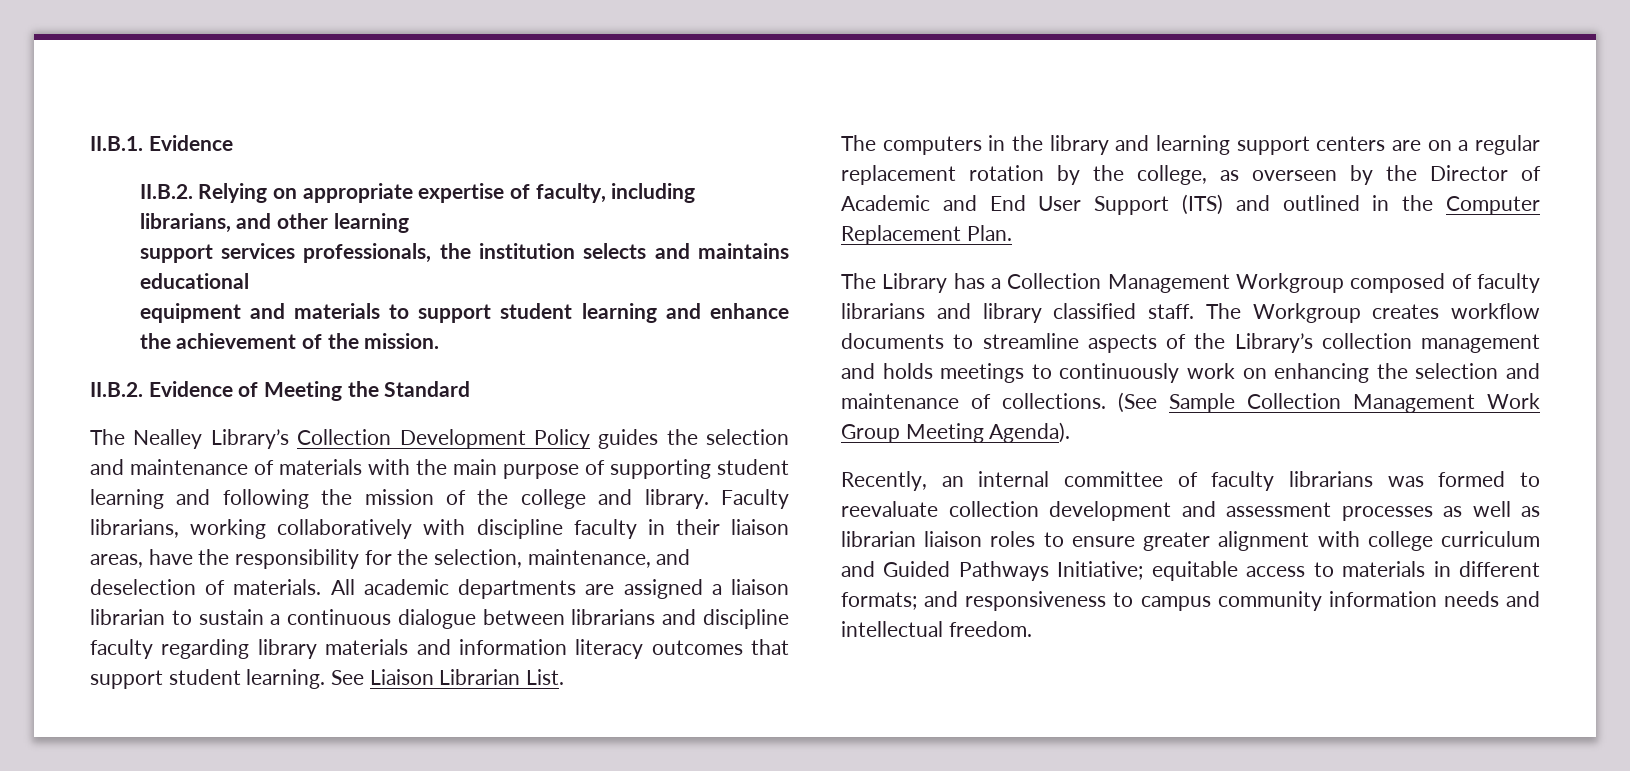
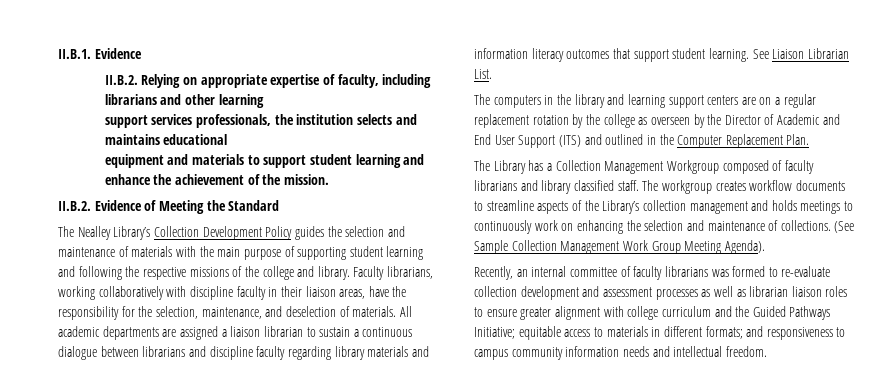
[139,213,231,233] librarians, -> [104,94,157,105] librarians
[364,489,434,505] mission -> [142,267,229,280] respective missions
[1137,165,1207,185] college, -> [603,114,635,128] college
[1252,303,1361,323] Workgroup -> [661,180,712,194] workgroup
[841,501,938,517] reevaluate -> [781,266,831,277] re-evaluate
(875, 569) none -> [735,306,750,317] the

